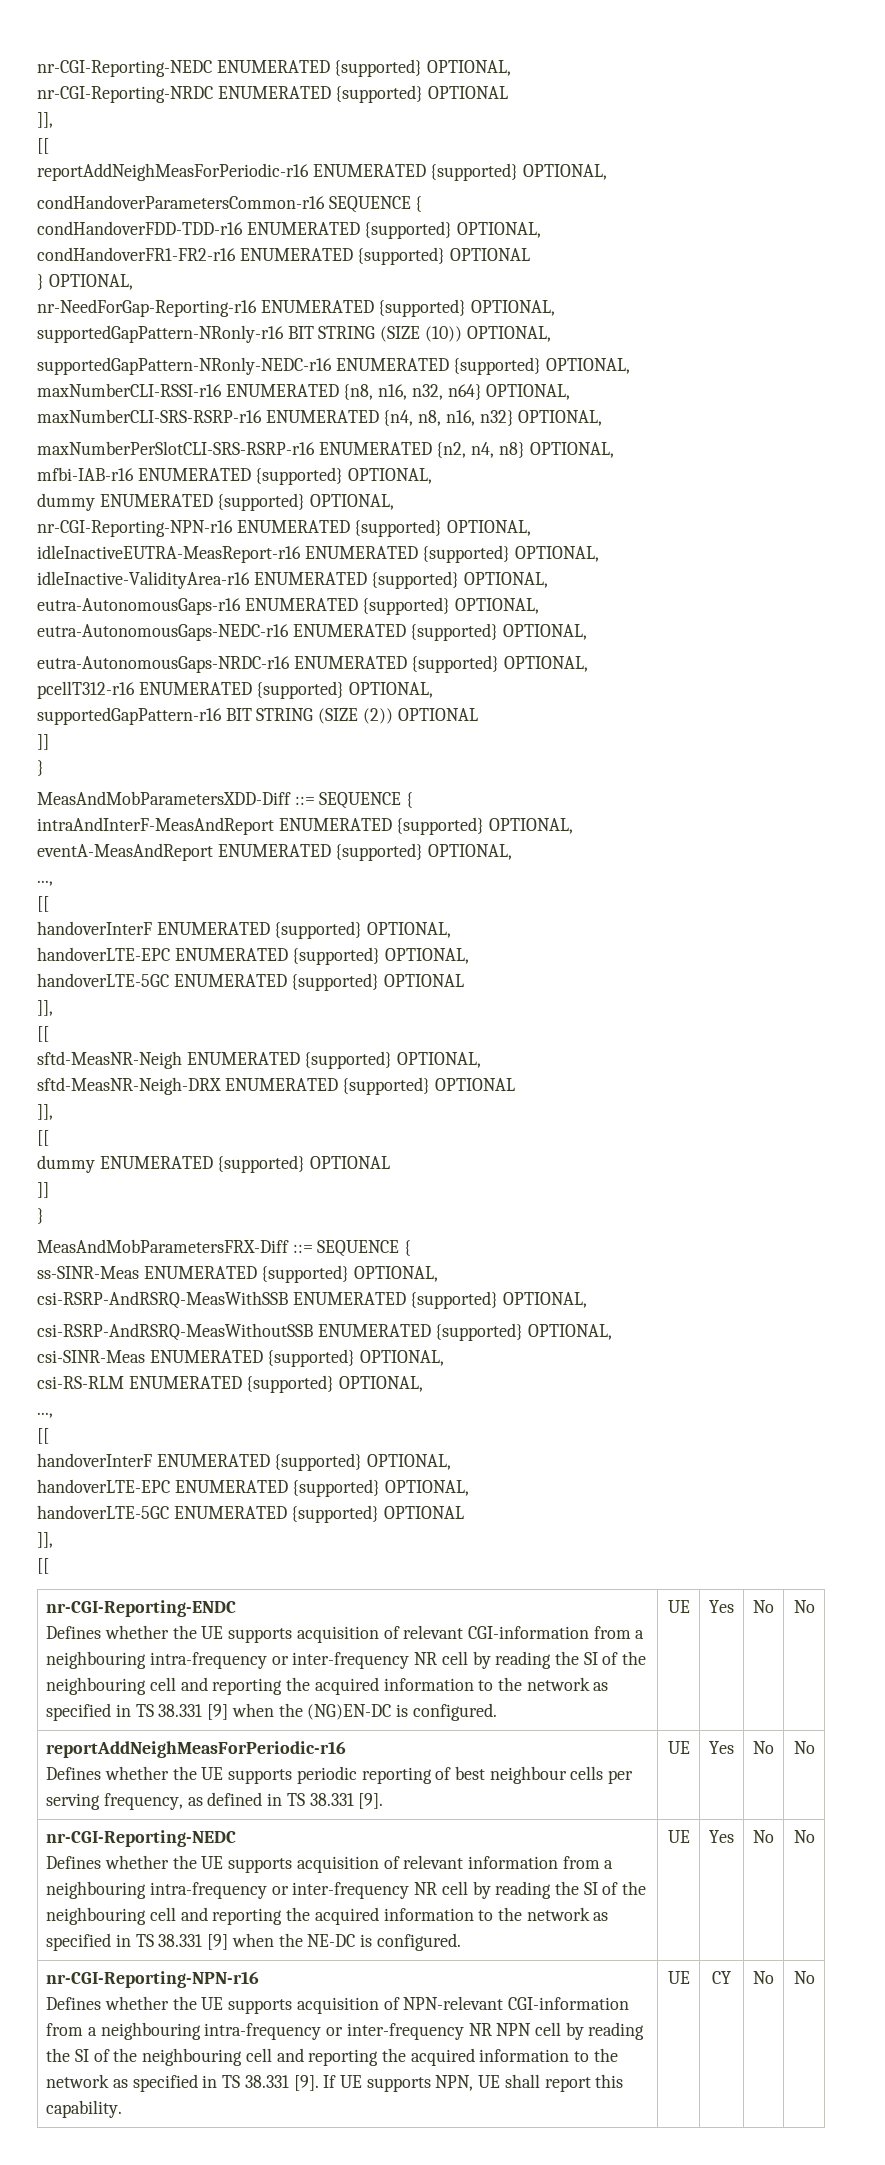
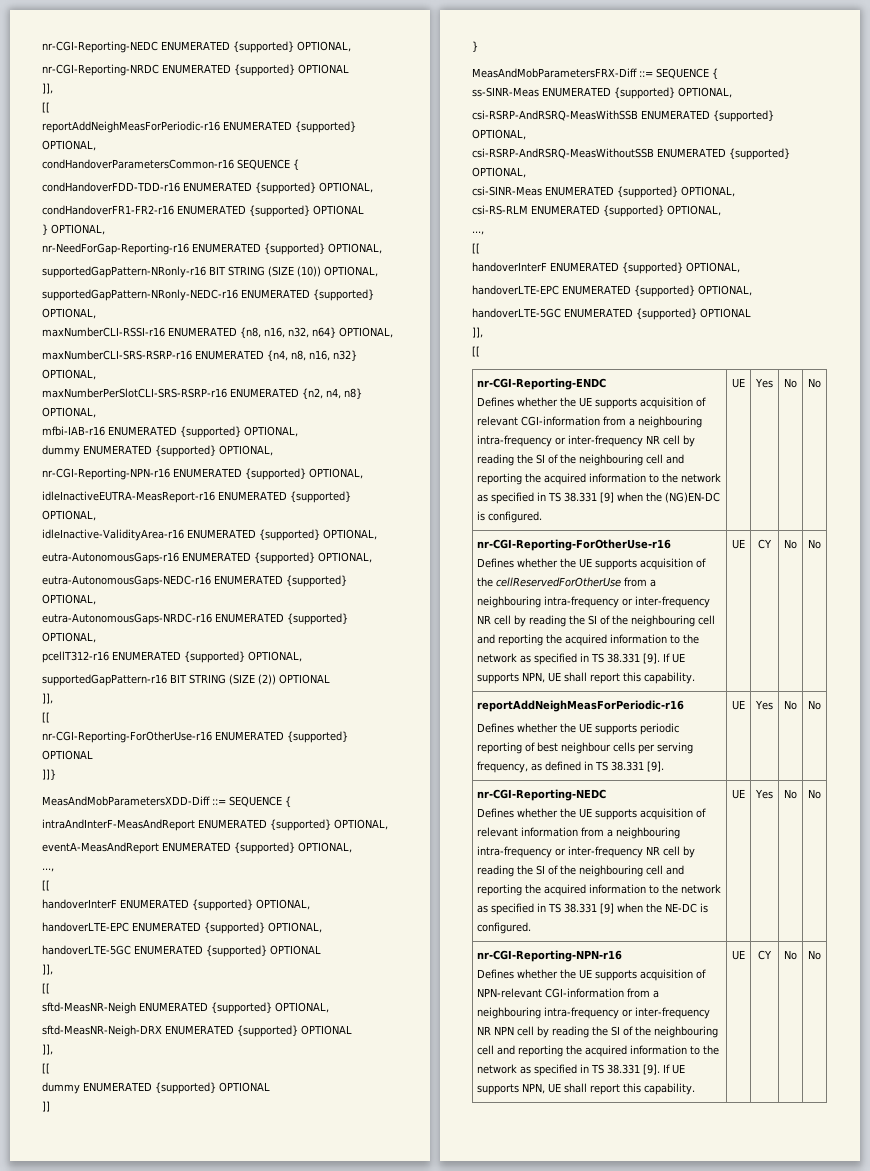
[37,734,49,750] [37,760,44,776] ]] // } -> [42,693,53,704] [42,712,50,723] [42,731,348,743] [42,750,93,760] [42,769,56,780] ]], // [[ // nr-CGI-Reporting-ForOtherUse-r16 ENUMERATED {supported} OPTIONAL // ]]}
(815, 1606) none -> [477,539,672,551] [477,558,707,570] [477,577,657,587] [477,596,711,608] [477,615,716,627] [477,634,700,646] [477,653,686,665] [477,672,696,684] [732,539,745,549] [758,539,772,549] [784,539,797,549] [808,539,821,549] // nr-CGI-Reporting-ForOtherUse-r16 // Defines whether the UE supports acquisition of the cellReservedForOtherUse from a neighbouring intra-frequency or inter-frequency NR cell by reading the SI of the neighbouring cell and reporting the acquired information to the network as specified in TS 38.331 [9]. If UE supports NPN, UE shall report this capability. | UE | CY | No | No

